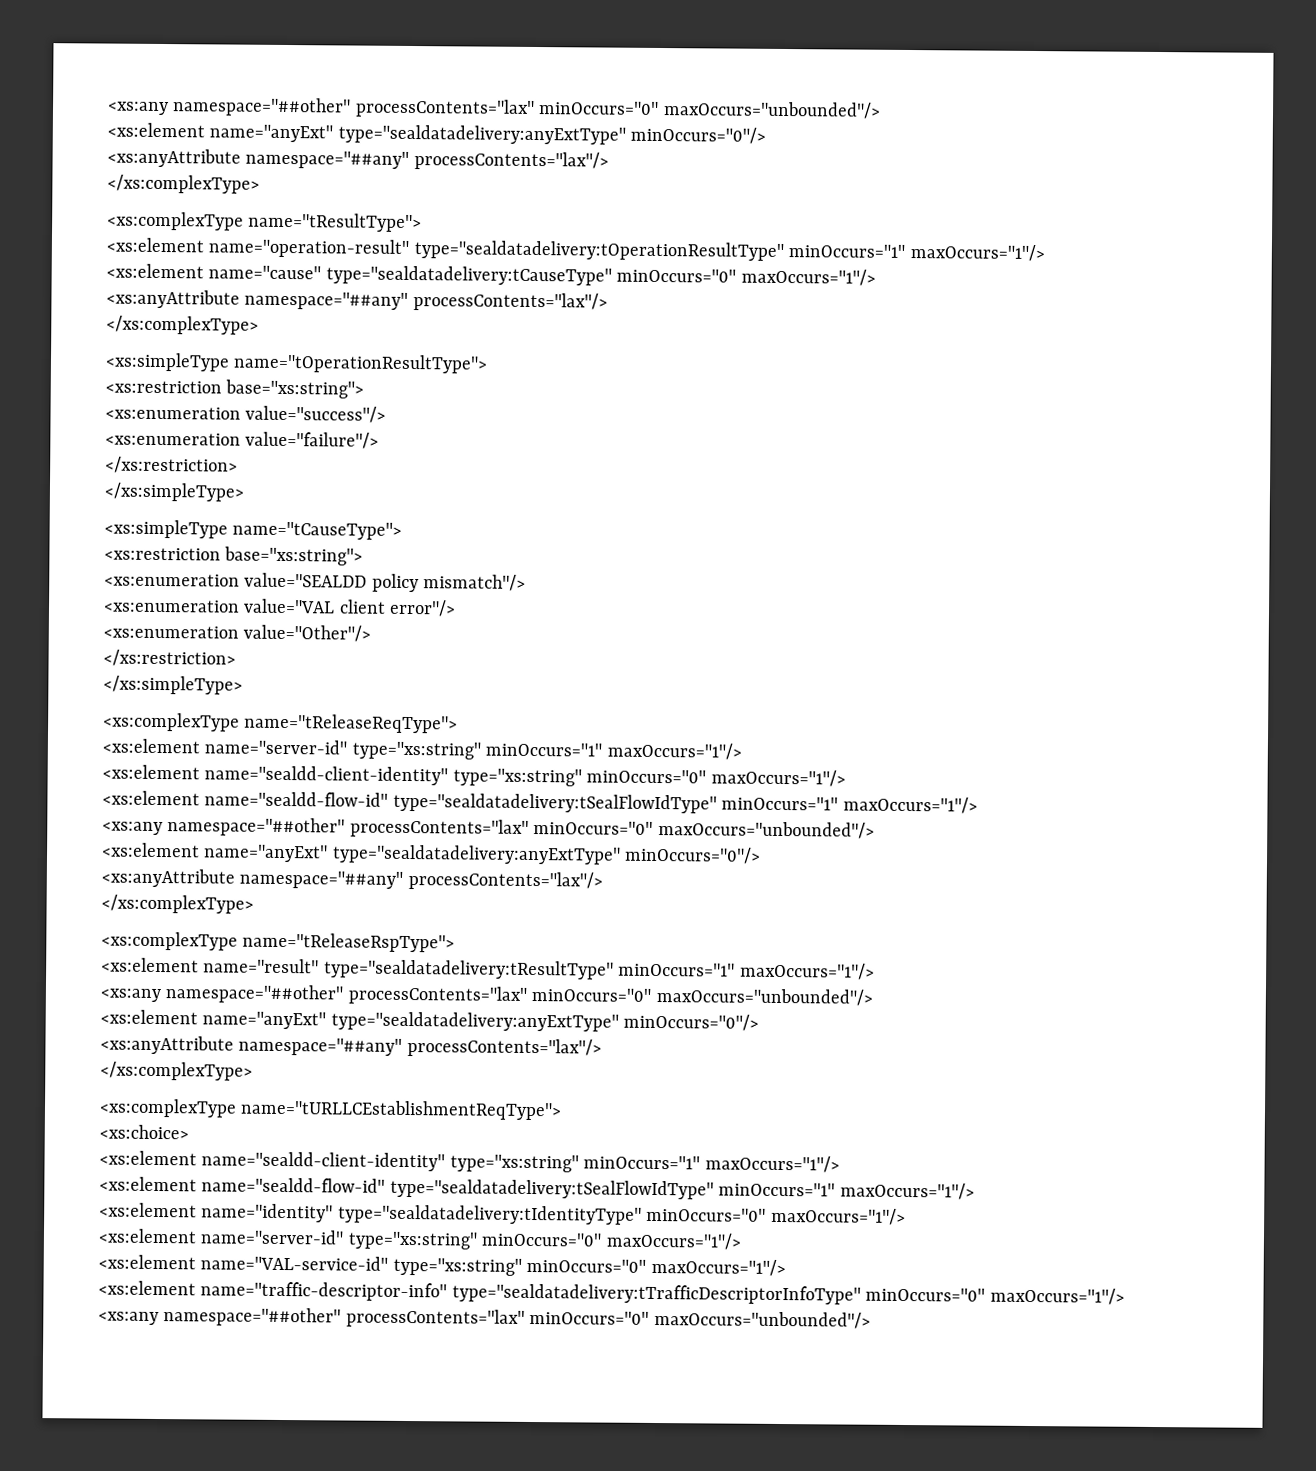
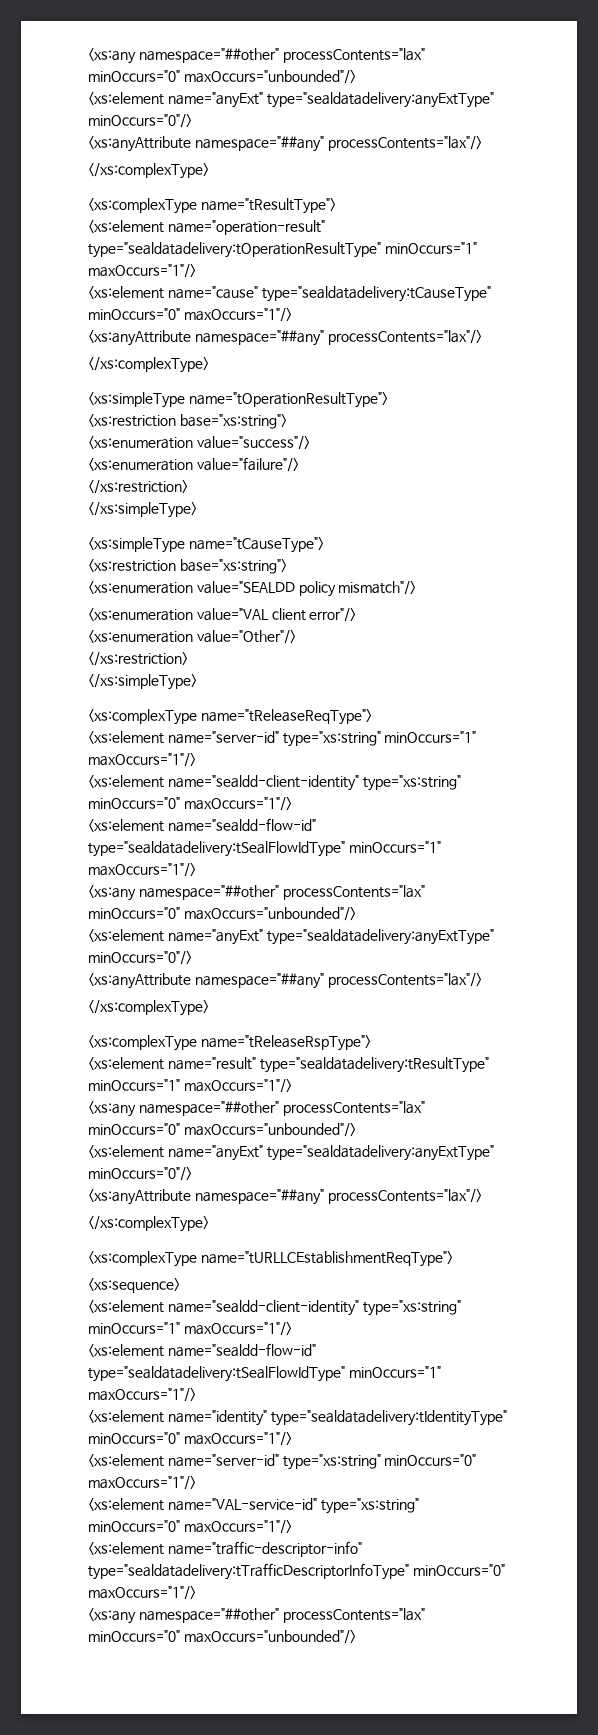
[99,1124,189,1140] <xs:choice> -> [88,1278,180,1293] <xs:sequence>

